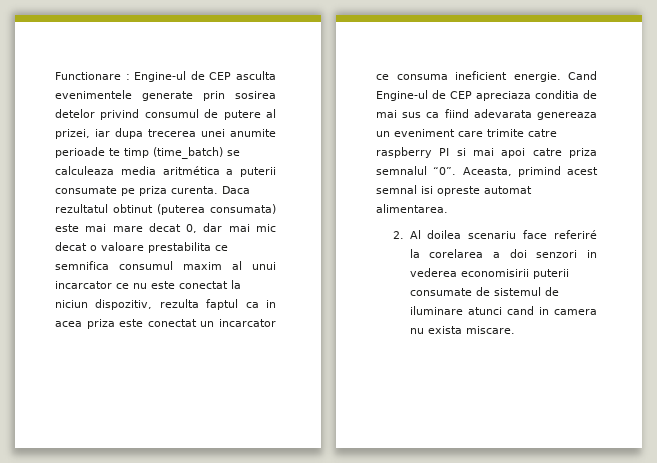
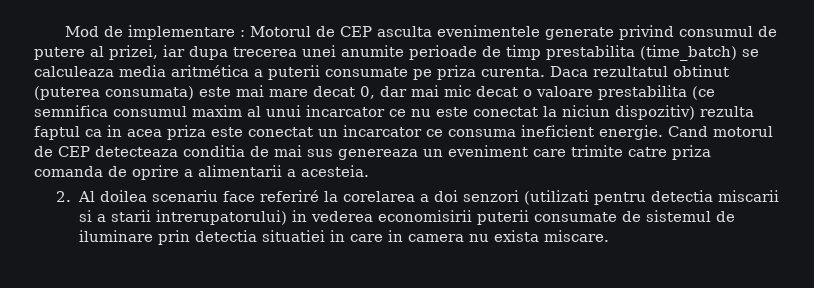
[55,71,187,82] Functionare : Engine-ul -> [65,25,312,40] Mod de implementare : Motorul
[203,91,276,101] [55,109,95,118] prin sosirea detelor -> (615, 33) none
[109,148,149,158] te timp -> [482,45,635,60] de timp prestabilita
[215,245,228,251] ce -> [692,86,715,100] (ce
[95,299,153,310] dispozitiv, -> [615,105,695,120] dispozitiv)
[376,90,531,101] Engine-ul de CEP apreciaza -> [713,126,773,137] [34,146,178,157] motorul de CEP detecteaza
[426,109,532,118] ca fiind adevarata -> (333, 153) none
[376,147,597,158] [376,166,598,177] [376,185,532,196] [376,204,448,213] raspberry PI si mai apoi catre priza semnalul “0”. Aceasta, primind acest semnal isi opreste automat alimentarea. -> [672,145,711,160] [34,165,369,180] priza comanda de oprire a alimentarii a acesteia.
(578, 254) none -> [523,190,779,205] [78,210,287,225] (utilizati pentru detectia miscarii si a starii intrerupatorului)
[467,306,534,315] atunci cand -> [157,230,383,245] prin detectia situatiei in care

